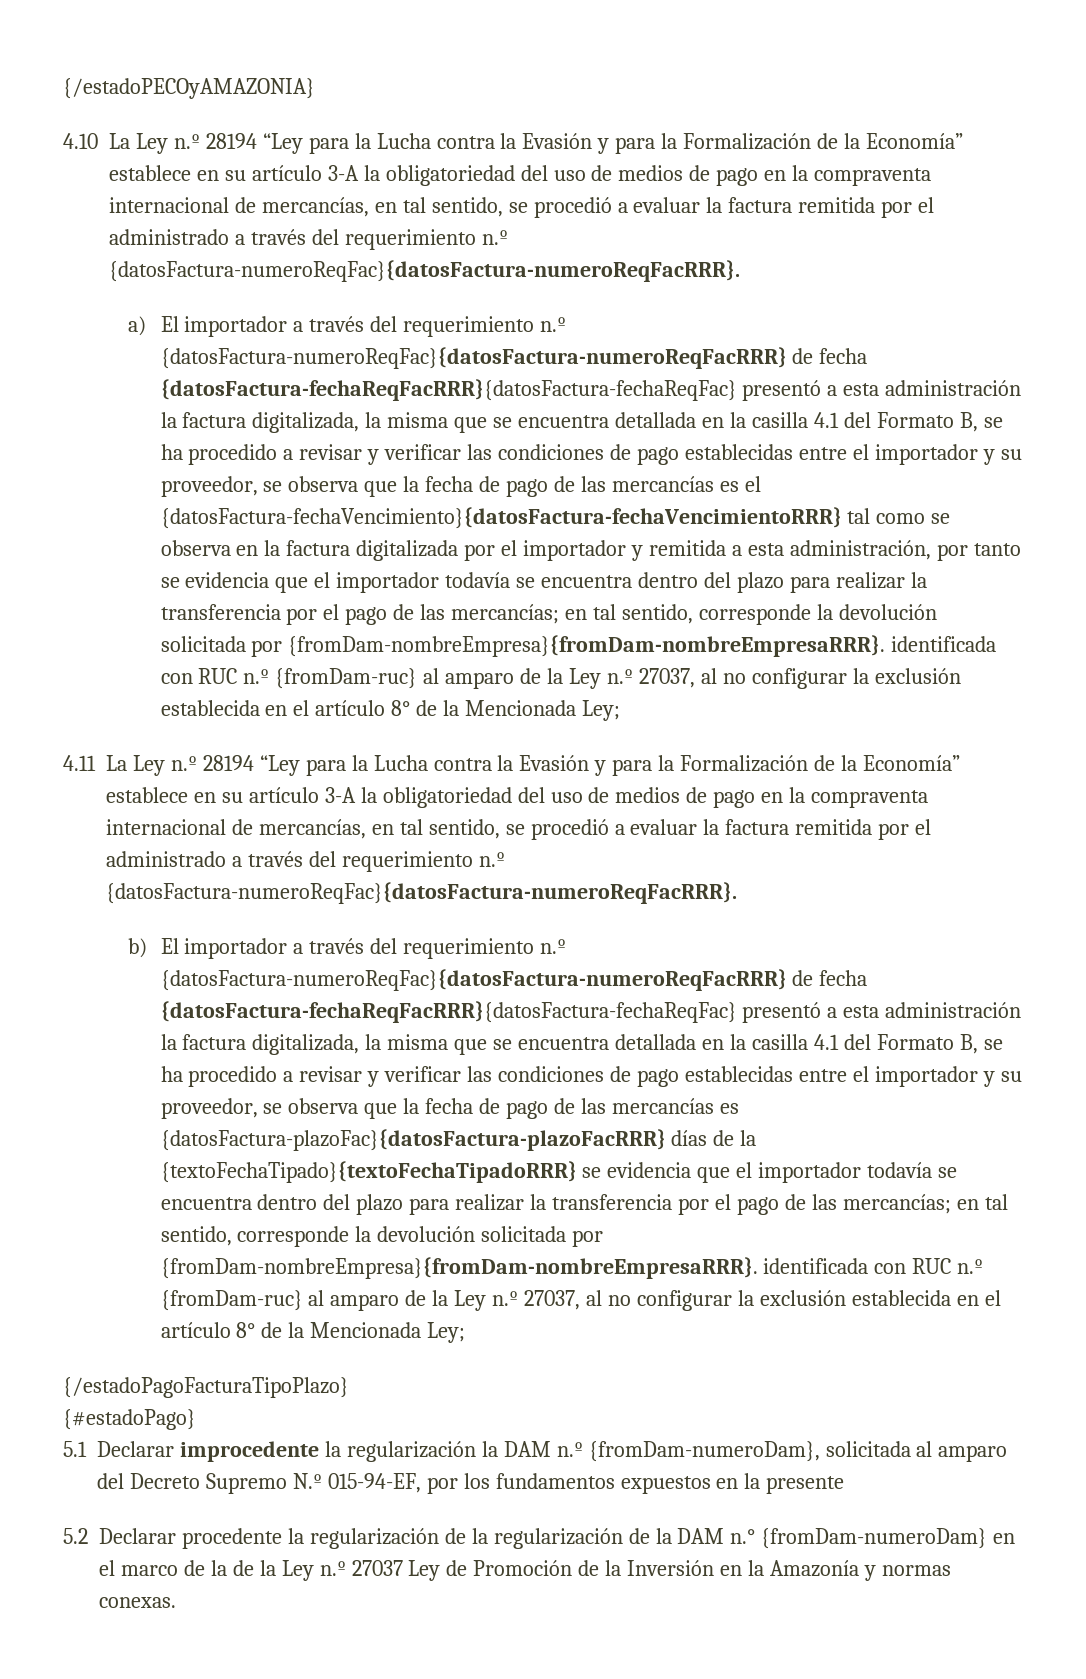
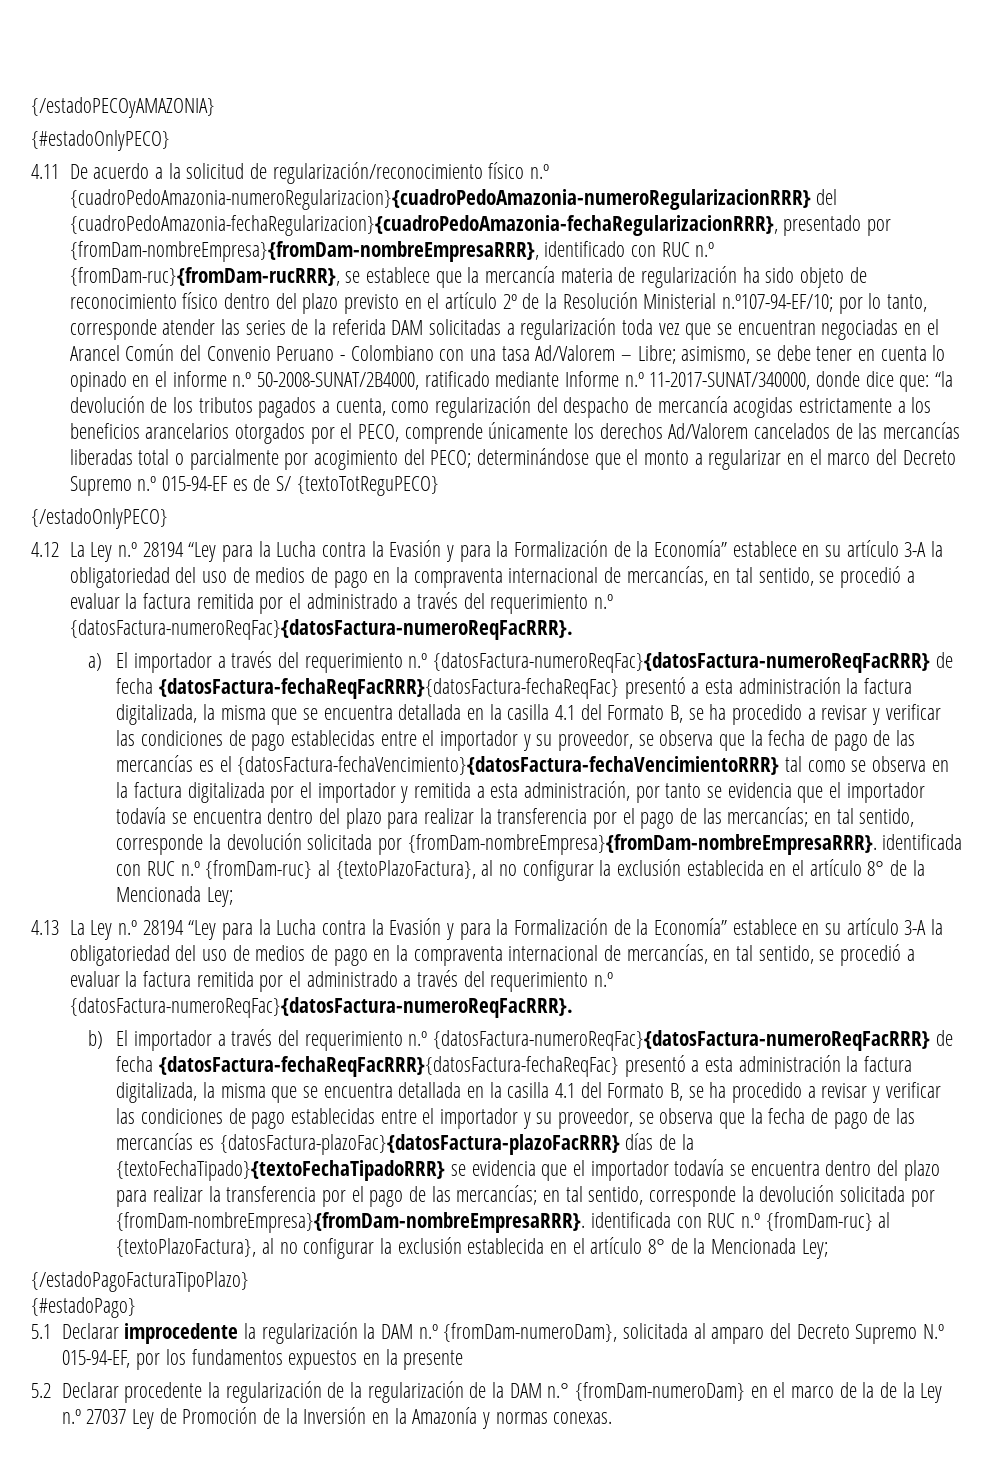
[63,133,98,149] 4.10 -> [31,130,170,151] [31,162,549,184] [69,189,838,210] [69,215,891,236] [69,241,715,262] [69,266,867,288] [69,292,927,314] [69,318,939,340] [69,344,946,364] [69,371,953,392] [69,396,932,418] [69,422,960,444] [69,448,956,470] [69,475,439,496] [31,508,168,529] [31,542,59,557] {#estadoOnlyPECO} // 4.11 De acuerdo a la solicitud de regularización/reconocimiento físico n.º {cuadroPedoAmazonia-numeroRegularizacion}{cuadroPedoAmazonia-numeroRegularizacionRRR} del {cuadroPedoAmazonia-fechaRegularizacion}{cuadroPedoAmazonia-fechaRegularizacionRRR}, presentado por {fromDam-nombreEmpresa}{fromDam-nombreEmpresaRRR}, identificado con RUC n.º {fromDam-ruc}{fromDam-rucRRR}, se establece que la mercancía materia de regularización ha sido objeto de reconocimiento físico dentro del plazo previsto en el artículo 2º de la Resolución Ministerial n.º107-94-EF/10; por lo tanto, corresponde atender las series de la referida DAM solicitadas a regularización toda vez que se encuentran negociadas en el Arancel Común del Convenio Peruano - Colombiano con una tasa Ad/Valorem – Libre; asimismo, se debe tener en cuenta lo opinado en el informe n.º 50-2008-SUNAT/2B4000, ratificado mediante Informe n.º 11-2017-SUNAT/340000, donde dice que: “la devolución de los tributos pagados a cuenta, como regularización del despacho de mercancía acogidas estrictamente a los beneficios arancelarios otorgados por el PECO, comprende únicamente los derechos Ad/Valorem cancelados de las mercancías liberadas total o parcialmente por acogimiento del PECO; determinándose que el monto a regularizar en el marco del Decreto Supremo n.º 015-94-EF es de S/ {textoTotReguPECO} // {/estadoOnlyPECO} // 4.12
[445,668,695,689] amparo de la Ley n.º 27037, -> [335,860,476,879] {textoPlazoFactura},
[63,755,96,771] 4.11 -> [31,920,59,935] 4.13
[330,1290,581,1311] amparo de la Ley n.º 27037, -> [116,1238,257,1257] {textoPlazoFactura},

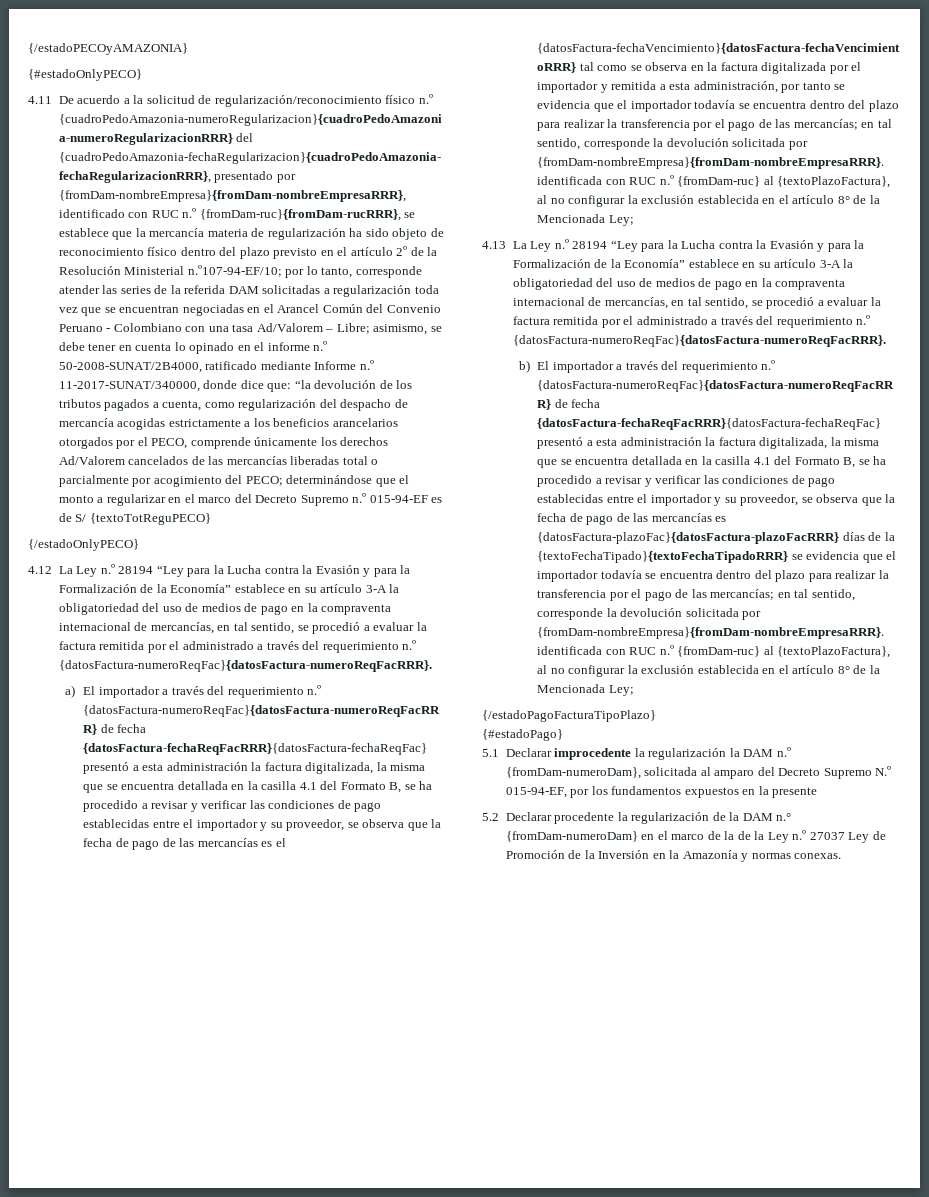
[367,1381,504,1403] regularización de la -> (740, 816) none

